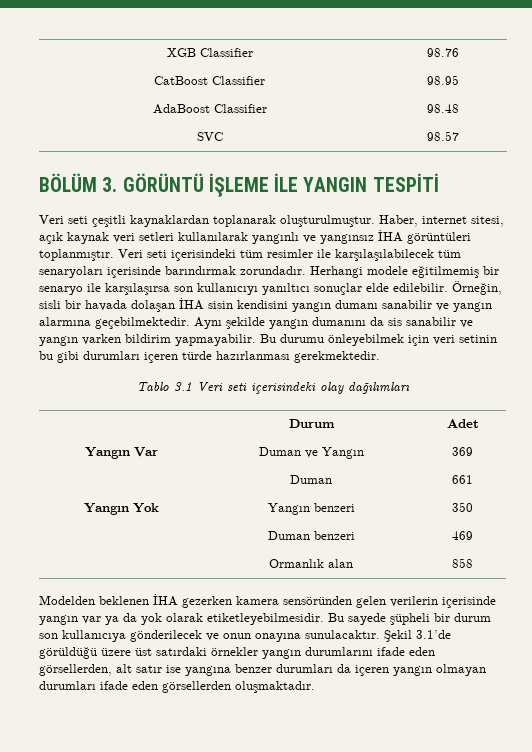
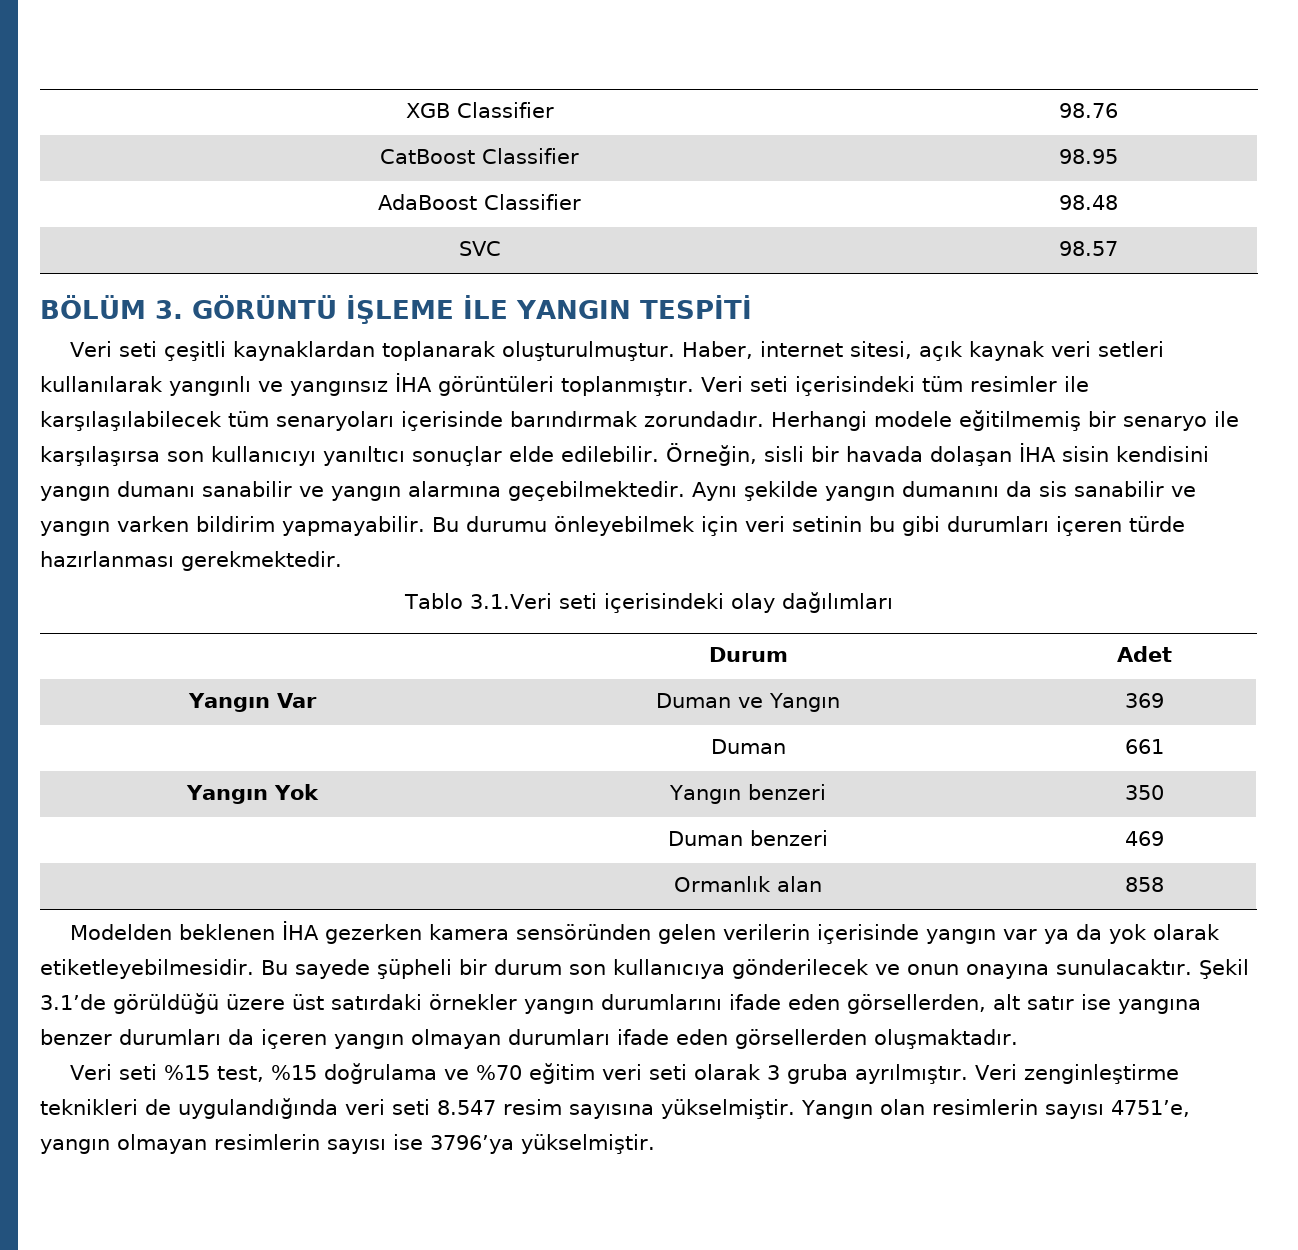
[174,382,223,392] 3.1 Veri -> [469,593,552,609] 3.1.Veri
(315, 687) none -> [69,1063,1179,1084] [40,1098,1190,1119] [40,1134,655,1154] // Veri seti %15 test, %15 doğrulama ve %70 eğitim veri seti olarak 3 gruba ayrılmıştır. Veri zenginleştirme teknikleri de uygulandığında veri seti 8.547 resim sayısına yükselmiştir. Yangın olan resimlerin sayısı 4751’e, yangın olmayan resimlerin sayısı ise 3796’ya yükselmiştir.

